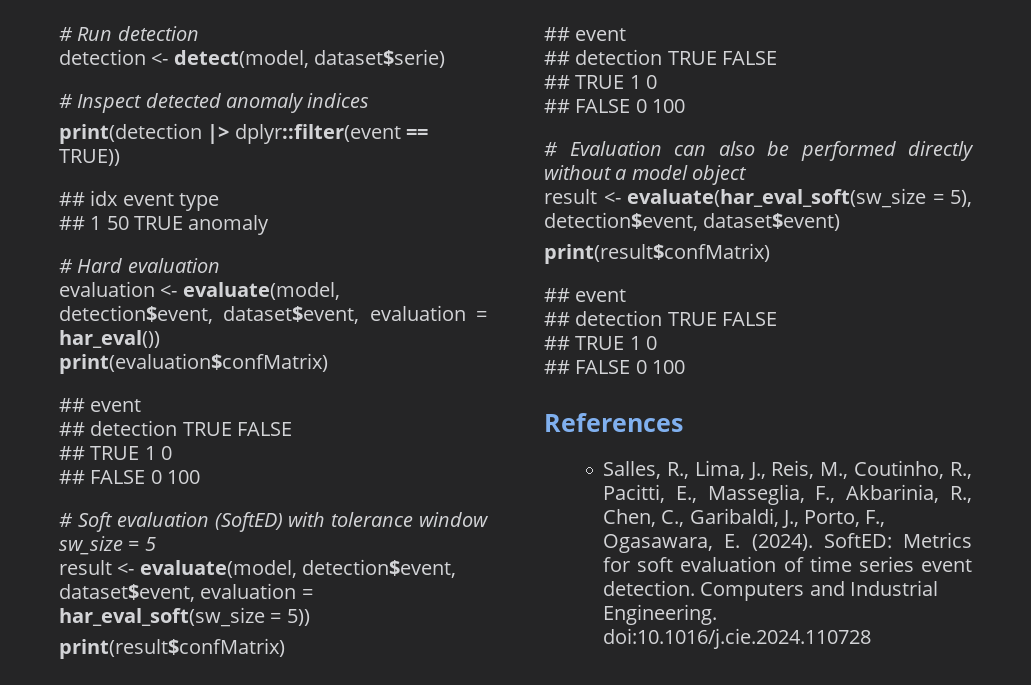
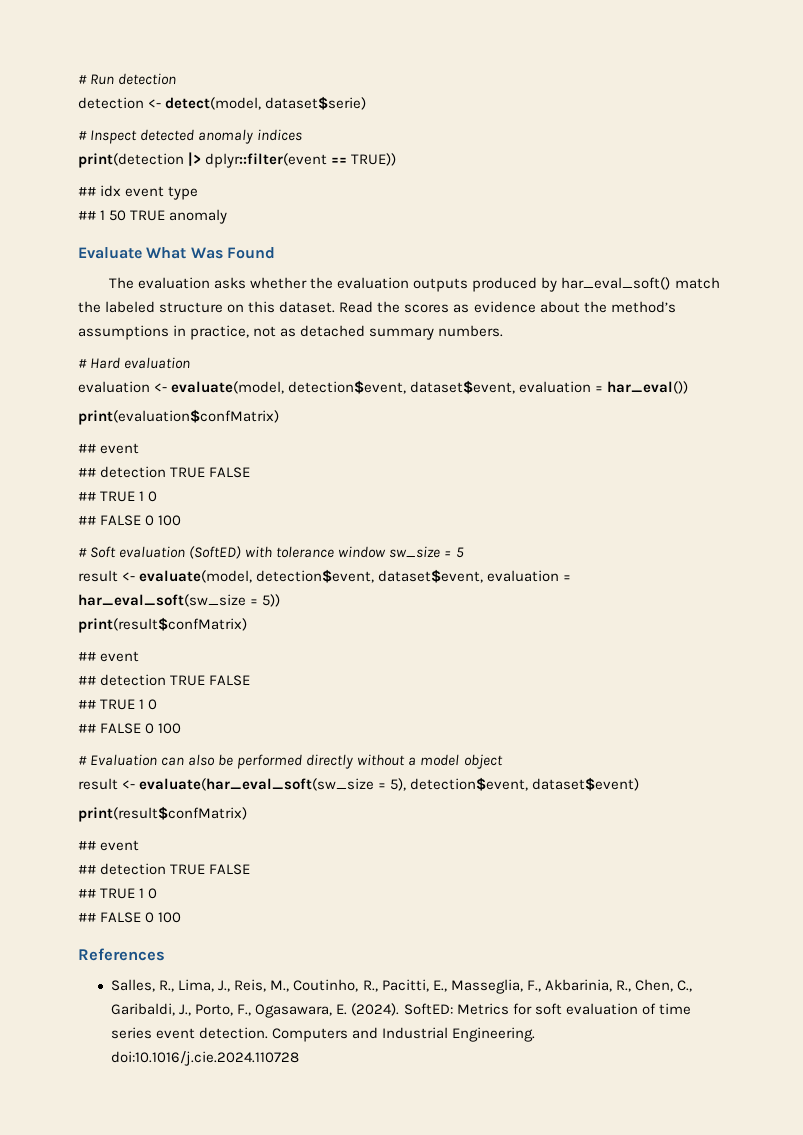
(270, 225) none -> [78,247,275,259] [109,277,720,292] [78,301,676,313] [78,325,504,340] // Evaluate What Was Found // The evaluation asks whether the evaluation outputs produced by har_eval_soft() match the labeled structure on this dataset. Read the scores as evidence about the method’s assumptions in practice, not as detached summary numbers.

